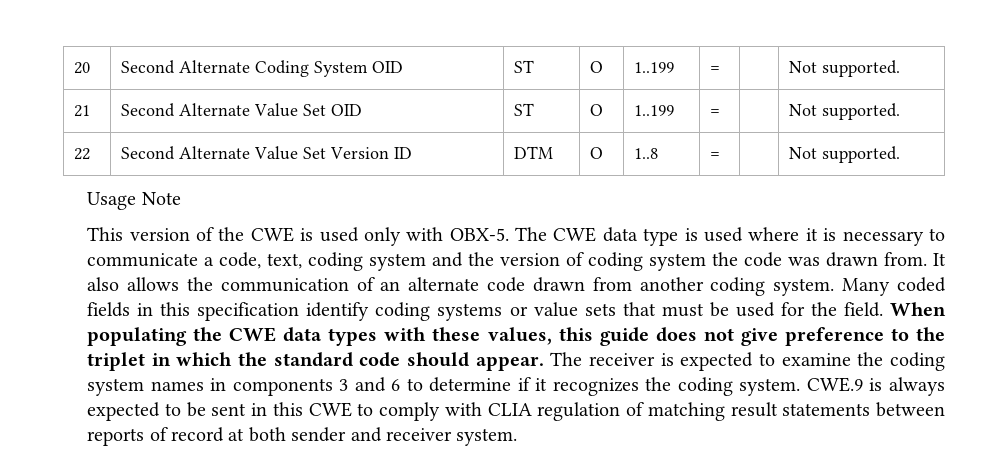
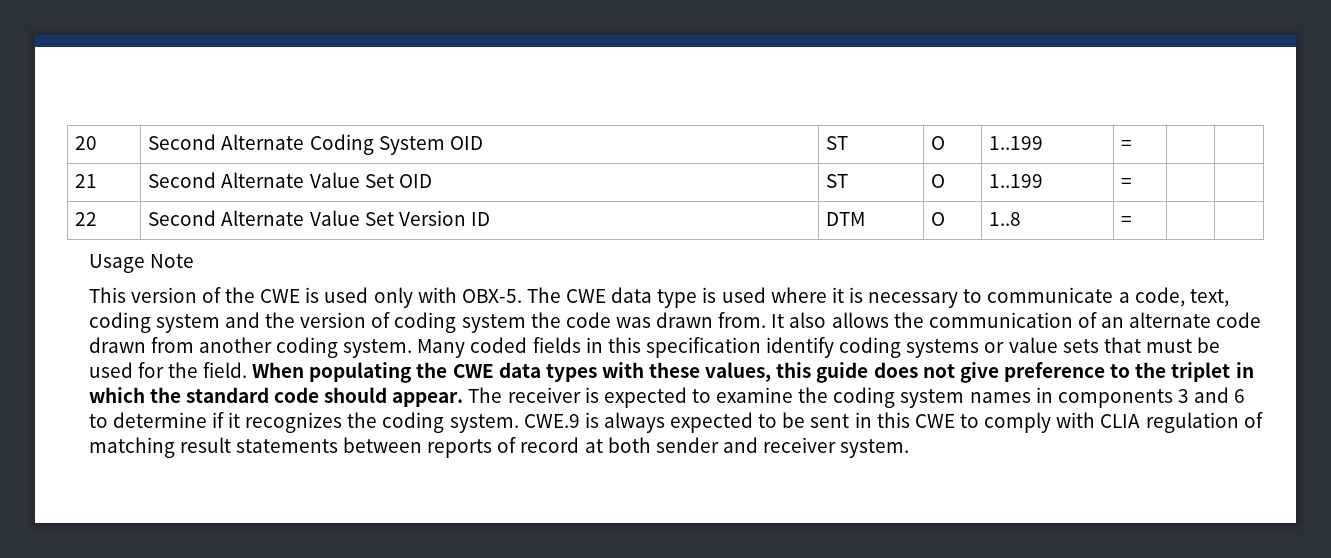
[788,60,900,77] Not supported. -> (1133, 145) none
[788,103,900,120] Not supported. -> (1133, 183) none
[788,146,900,163] Not supported. -> (1133, 221) none

